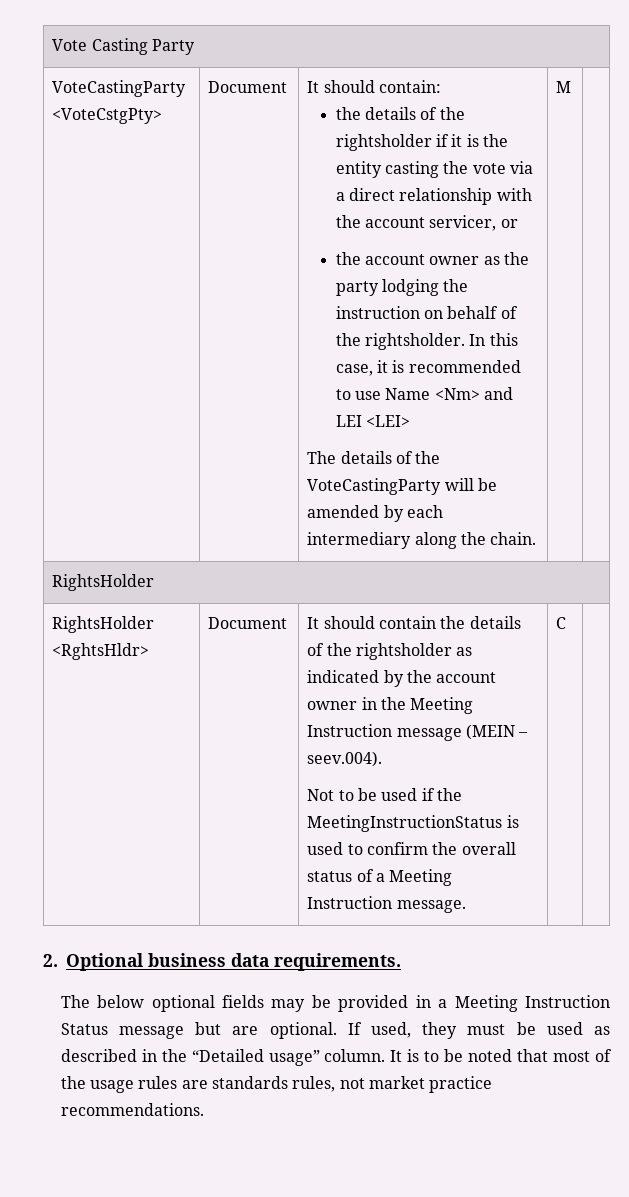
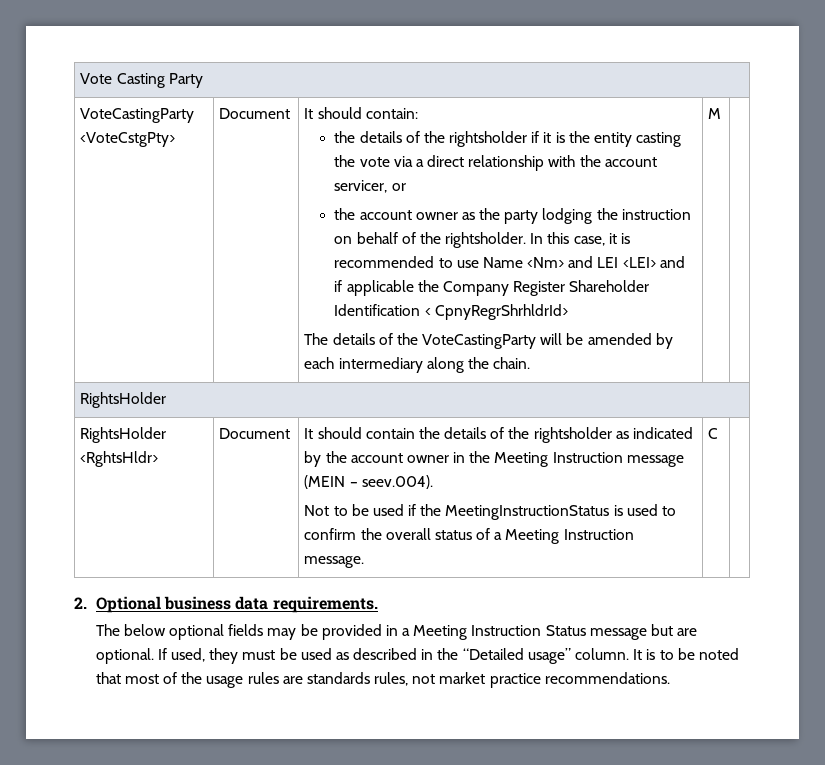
(410, 421) none -> [659,256,685,268] [334,280,650,296] [334,304,568,320] and if applicable the Company Register Shareholder Identification < CpnyRegrShrhldrId>

